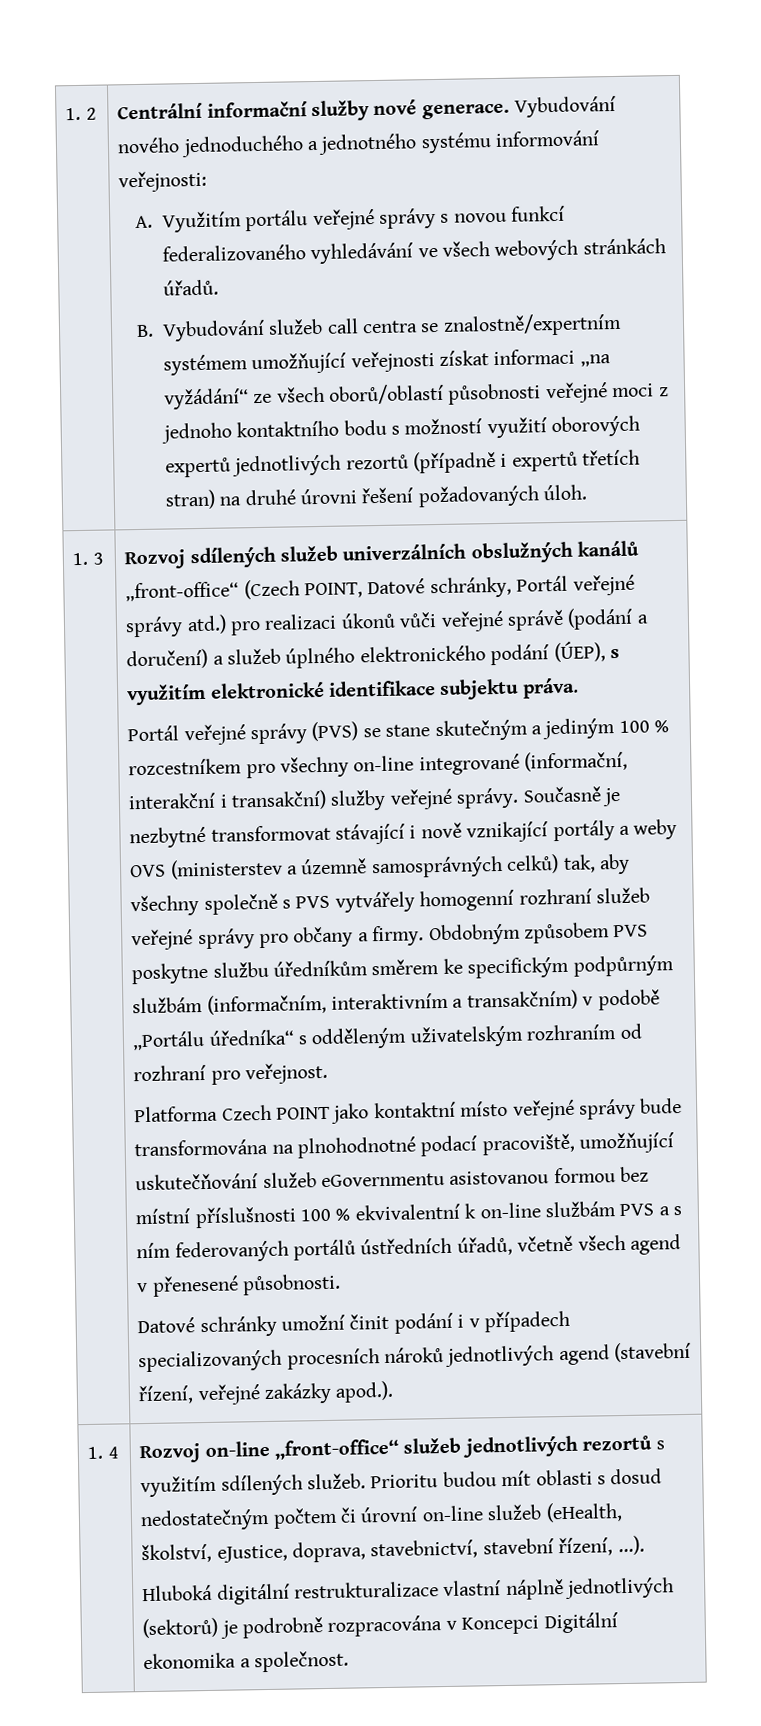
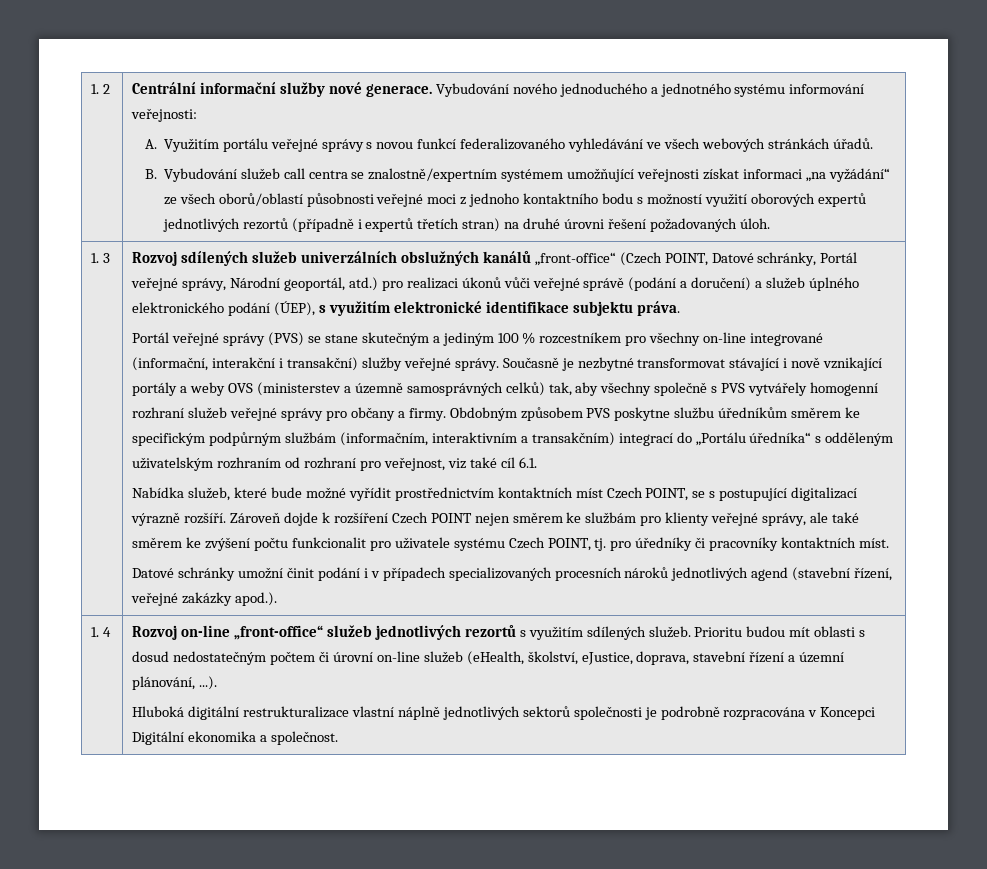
[125,616,184,638] správy -> [182,277,346,291] správy, Národní geoportál,
[582,989,660,1011] v podobě -> [618,432,692,446] integrací do
[244,1062,328,1085] [134,1097,683,1124] [134,1132,675,1159] [135,1166,650,1191] [135,1201,683,1229] [136,1234,681,1263] [137,1273,341,1297] veřejnost. // Platforma Czech POINT jako kontaktní místo veřejné správy bude transformována na plnohodnotné podací pracoviště, umožňující uskutečňování služeb eGovernmentu asistovanou formou bez místní příslušnosti 100 % ekvivalentní k on-line službám PVS a s ním federovaných portálů ústředních úřadů, včetně všech agend v přenesené působnosti. -> [383,457,537,471] [132,487,858,501] [131,512,859,526] [132,537,889,551] veřejnost, viz také cíl 6.1. // Nabídka služeb, které bude možné vyřídit prostřednictvím kontaktních míst Czech POINT, se s postupující digitalizací výrazně rozšíří. Zároveň dojde k rozšíření Czech POINT nejen směrem ke službám pro klienty veřejné správy, ale také směrem ke zvýšení počtu funkcionalit pro uživatele systému Czech POINT, tj. pro úředníky či pracovníky kontaktních míst.
[370,1537,614,1560] stavebnictví, stavební řízení, -> [693,651,845,663] [132,676,196,690] stavební řízení a územní plánování,
[142,1617,219,1639] (sektorů) -> [522,706,642,720] sektorů společnosti

